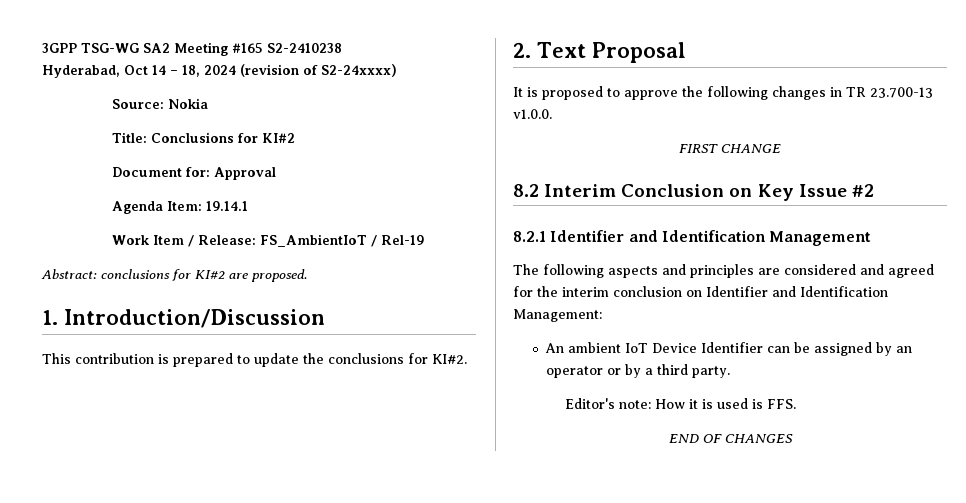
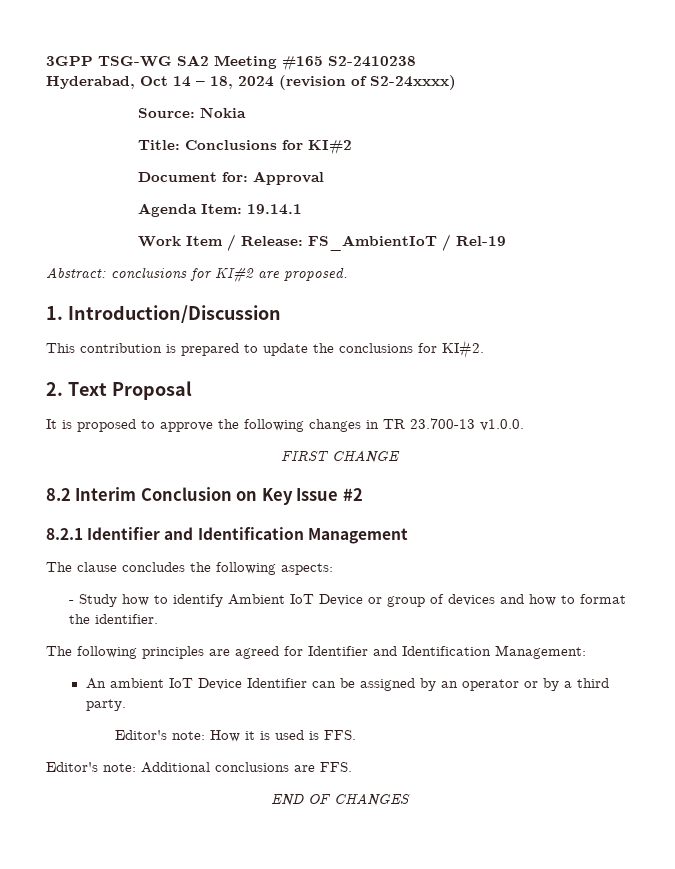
[543,264,934,278] [513,286,702,297] following aspects and principles are considered and agreed for the interim conclusion on -> [77,562,333,575] [69,594,627,607] [69,614,159,624] [46,646,303,659] clause concludes the following aspects: // - Study how to identify Ambient IoT Device or group of devices and how to format the identifier. // The following principles are agreed for
(797, 404) none -> [46,762,352,773] // Editor's note: Additional conclusions are FFS.

